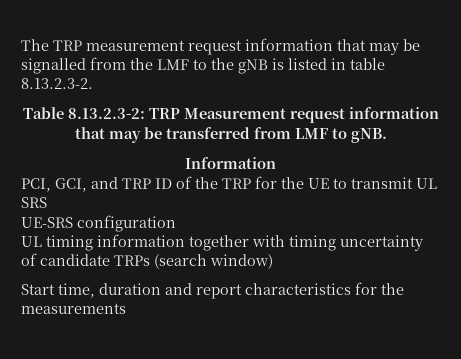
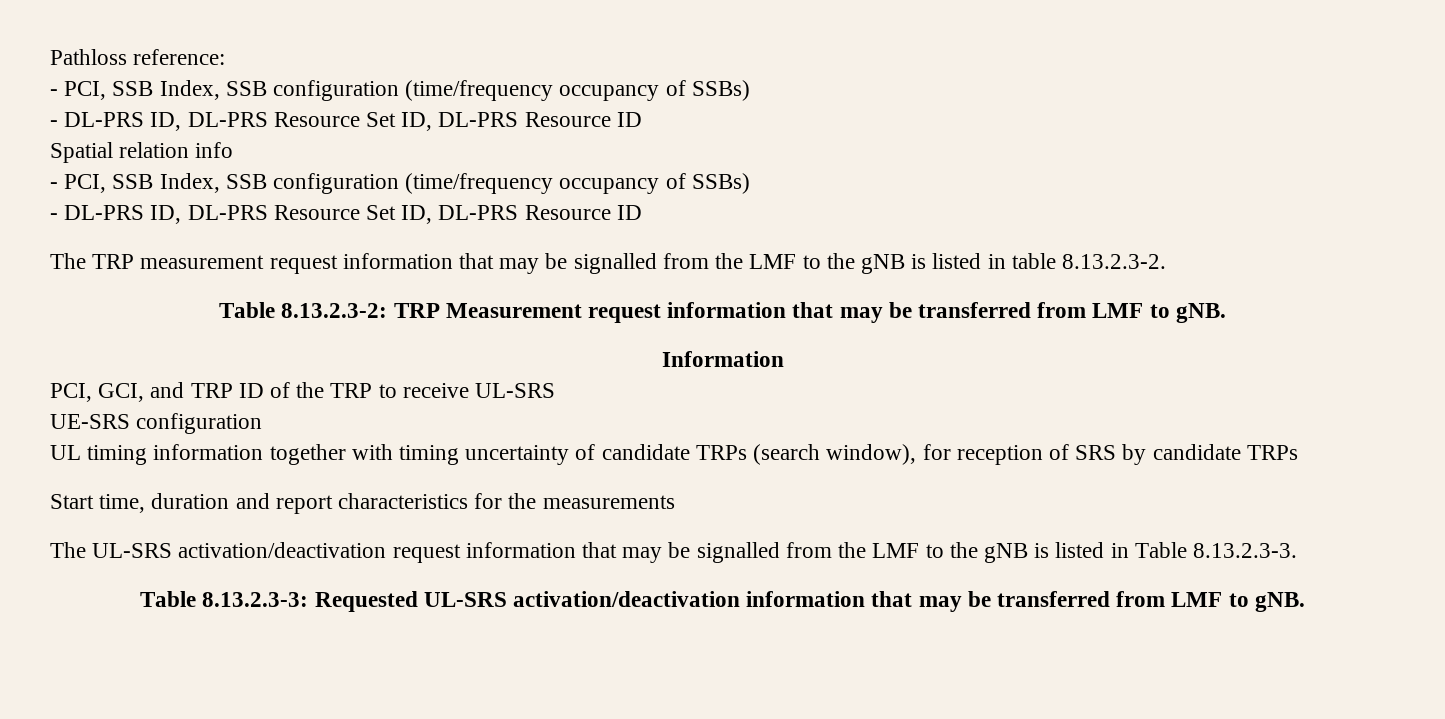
(21, 45) none -> [50,49,226,65] [50,80,750,101] [50,112,642,131] [50,142,234,163] [50,173,750,194] [50,205,642,224] Pathloss reference: // - PCI, SSB Index, SSB configuration (time/frequency occupancy of SSBs) // - DL-PRS ID, DL-PRS Resource Set ID, DL-PRS Resource ID // Spatial relation info // - PCI, SSB Index, SSB configuration (time/frequency occupancy of SSBs) // - DL-PRS ID, DL-PRS Resource Set ID, DL-PRS Resource ID //
[255,176,437,189] [21,197,47,208] for the UE to transmit UL SRS -> [378,383,556,398] to receive UL-SRS
[210,254,273,269] window) -> [826,444,1298,465] window), for reception of SRS by candidate TRPs
(126, 308) none -> [50,542,1297,563] [140,591,1305,612] // The UL-SRS activation/deactivation request information that may be signalled from the LMF to the gNB is listed in Table 8.13.2.3-3. // Table 8.13.2.3-3: Requested UL-SRS activation/deactivation information that may be transferred from LMF to gNB.

